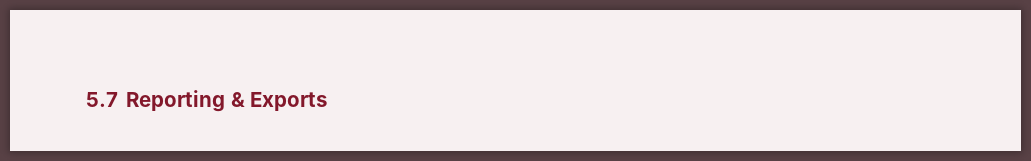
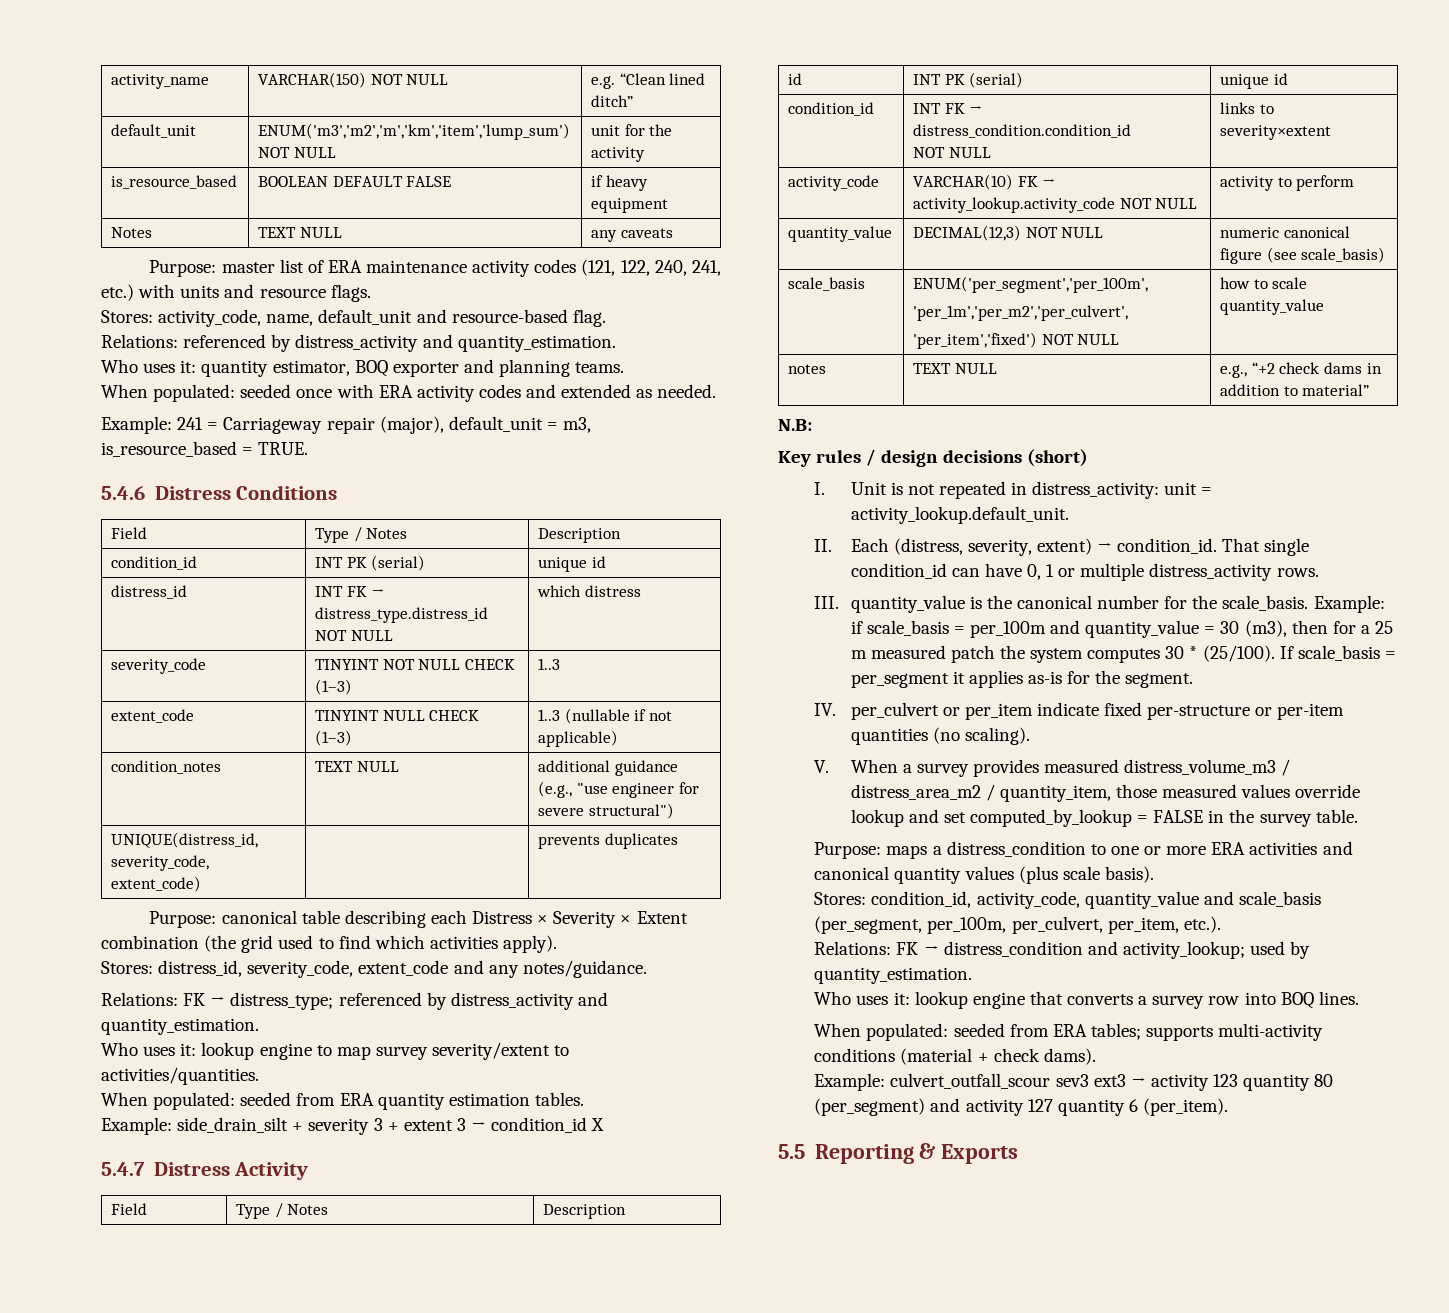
[86,92,118,107] 5.7 -> [111,74,210,89] [258,72,449,88] [591,73,706,89] [591,95,634,107] [111,124,197,138] [258,123,571,140] [258,147,336,158] [591,124,673,136] [591,147,646,162] [111,175,238,189] [258,176,452,187] [591,175,648,191] [591,198,669,213] [111,227,153,238] [258,227,342,238] [591,228,673,242] [149,259,721,277] [101,284,371,302] [101,309,606,327] [101,334,616,352] [101,359,625,377] [101,384,717,402] [101,416,592,434] [101,441,309,457] [101,485,338,500] [111,527,148,539] [315,527,408,543] [538,528,622,543] [111,556,198,570] [315,555,426,571] [538,556,606,572] [111,585,188,599] [315,586,385,597] [315,607,489,623] [315,630,393,641] [537,585,641,597] [111,658,207,674] [315,659,516,670] [315,679,353,695] [538,658,561,670] [111,709,195,723] [315,710,480,721] [315,730,353,746] [538,708,673,724] [538,730,619,747] [111,760,222,774] [315,761,399,772] [538,760,678,776] [538,781,700,798] [538,803,674,819] [111,832,259,848] [111,855,210,871] [111,876,202,892] [538,833,678,849] [149,910,688,928] [101,935,558,953] [101,960,647,978] [101,992,608,1010] [101,1018,259,1035] [101,1042,570,1060] [101,1067,259,1085] [101,1092,584,1110] [101,1117,605,1135] [101,1162,309,1180] [111,1203,148,1215] [236,1203,329,1219] [543,1204,627,1219] [788,73,803,85] [913,72,1024,88] [1220,73,1288,89] [788,102,875,116] [913,103,983,114] [913,124,1132,138] [913,147,991,158] [1220,102,1274,114] [1220,125,1332,140] [788,175,880,191] [913,174,1056,190] [913,197,1198,213] [1220,175,1355,191] [788,226,893,242] [913,225,1104,241] [1220,226,1350,238] [1220,247,1386,264] [788,277,866,291] [913,276,1149,293] [913,305,1129,321] [913,332,1120,349] [1220,277,1308,289] [1220,299,1325,315] [788,364,827,374] [913,363,997,374] [1220,362,1382,378] [1220,384,1370,396] [778,419,812,431] [778,449,1088,467] [814,481,1213,499] [850,506,1069,524] [814,538,1310,556] [850,563,1319,581] [814,595,1385,613] [850,620,1394,638] [850,645,1396,663] [850,670,1194,688] [814,702,1345,720] [850,727,1030,745] [814,759,1291,777] [850,784,1361,802] [850,809,1358,827] [814,841,1353,859] [814,866,1154,884] [814,891,1321,909] [814,916,1221,934] [814,941,1311,959] [814,967,973,984] [814,991,1359,1009] [814,1023,1324,1041] [814,1048,1096,1065] [814,1073,1334,1091] [814,1098,1229,1116] [778,1144,805,1159] activity_name | VARCHAR(150) NOT NULL | e.g. “Clean lined ditch” // default_unit | ENUM('m3','m2','m','km','item','lump_sum') NOT NULL | unit for the activity // is_resource_based | BOOLEAN DEFAULT FALSE | if heavy equipment // Notes | TEXT NULL | any caveats // Purpose: master list of ERA maintenance activity codes (121, 122, 240, 241, etc.) with units and resource flags. // Stores: activity_code, name, default_unit and resource-based flag. // Relations: referenced by distress_activity and quantity_estimation. // Who uses it: quantity estimator, BOQ exporter and planning teams. // When populated: seeded once with ERA activity codes and extended as needed. // Example: 241 = Carriageway repair (major), default_unit = m3, is_resource_based = TRUE. // 5.4.6 Distress Conditions // Field | Type / Notes | Description // condition_id | INT PK (serial) | unique id // distress_id | INT FK → distress_type.distress_id NOT NULL | which distress // severity_code | TINYINT NOT NULL CHECK (1–3) | 1..3 // extent_code | TINYINT NULL CHECK (1–3) | 1..3 (nullable if not applicable) // condition_notes | TEXT NULL | additional guidance (e.g., "use engineer for severe structural") // UNIQUE(distress_id, severity_code, extent_code) | | prevents duplicates // Purpose: canonical table describing each Distress × Severity × Extent combination (the grid used to find which activities apply). // Stores: distress_id, severity_code, extent_code and any notes/guidance. // Relations: FK → distress_type; referenced by distress_activity and quantity_estimation. // Who uses it: lookup engine to map survey severity/extent to activities/quantities. // When populated: seeded from ERA quantity estimation tables. // Example: side_drain_silt + severity 3 + extent 3 → condition_id X // 5.4.7 Distress Activity // Field | Type / Notes | Description // id | INT PK (serial) | unique id // condition_id | INT FK → distress_condition.condition_id // NOT NULL | links to severity×extent // activity_code | VARCHAR(10) FK → activity_lookup.activity_code NOT NULL | activity to perform // quantity_value | DECIMAL(12,3) NOT NULL | numeric canonical figure (see scale_basis) // scale_basis | ENUM('per_segment','per_100m', // 'per_1m','per_m2','per_culvert', // 'per_item','fixed') NOT NULL | how to scale quantity_value // notes | TEXT NULL | e.g., “+2 check dams in addition to material” // N.B: // Key rules / design decisions (short) // I. Unit is not repeated in distress_activity: unit = activity_lookup.default_unit. // II. Each (distress, severity, extent) → condition_id. That single condition_id can have 0, 1 or multiple distress_activity rows. // III. quantity_value is the canonical number for the scale_basis. Example: if scale_basis = per_100m and quantity_value = 30 (m3), then for a 25 m measured patch the system computes 30 * (25/100). If scale_basis = per_segment it applies as-is for the segment. // IV. per_culvert or per_item indicate fixed per-structure or per-item quantities (no scaling). // V. When a survey provides measured distress_volume_m3 / distress_area_m2 / quantity_item, those measured values override lookup and set computed_by_lookup = FALSE in the survey table. // Purpose: maps a distress_condition to one or more ERA activities and canonical quantity values (plus scale basis). // Stores: condition_id, activity_code, quantity_value and scale_basis (per_segment, per_100m, per_culvert, per_item, etc.). // Relations: FK → distress_condition and activity_lookup; used by quantity_estimation. // Who uses it: lookup engine that converts a survey row into BOQ lines. // When populated: seeded from ERA tables; supports multi-activity conditions (material + check dams). // Example: culvert_outfall_scour sev3 ext3 → activity 123 quantity 80 (per_segment) and activity 127 quantity 6 (per_item). // 5.5

